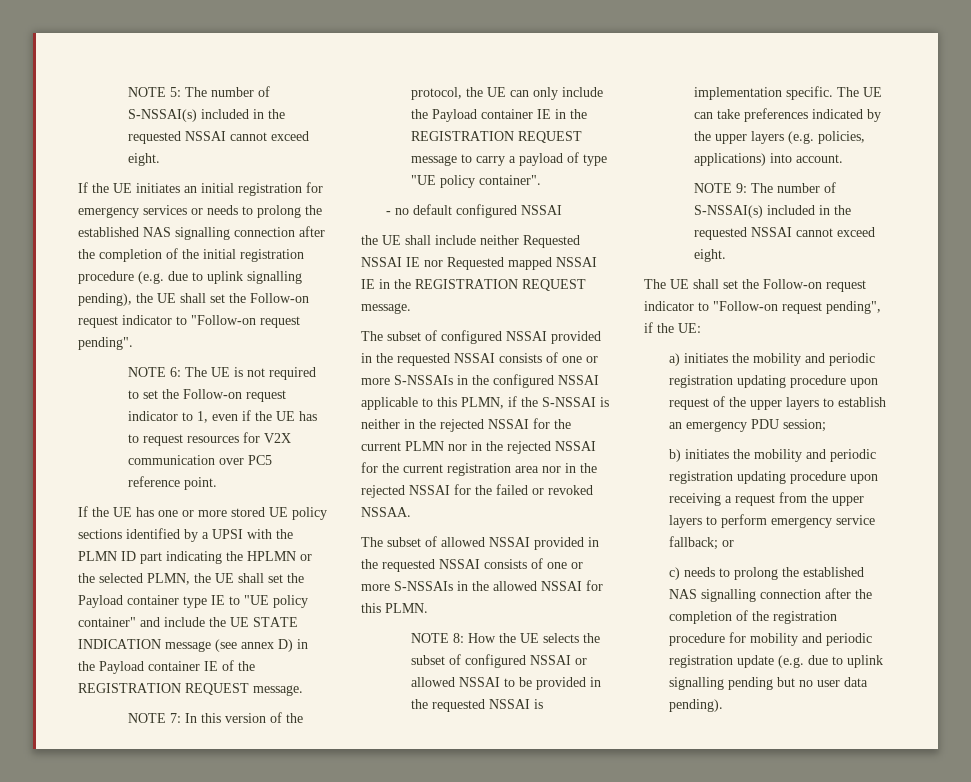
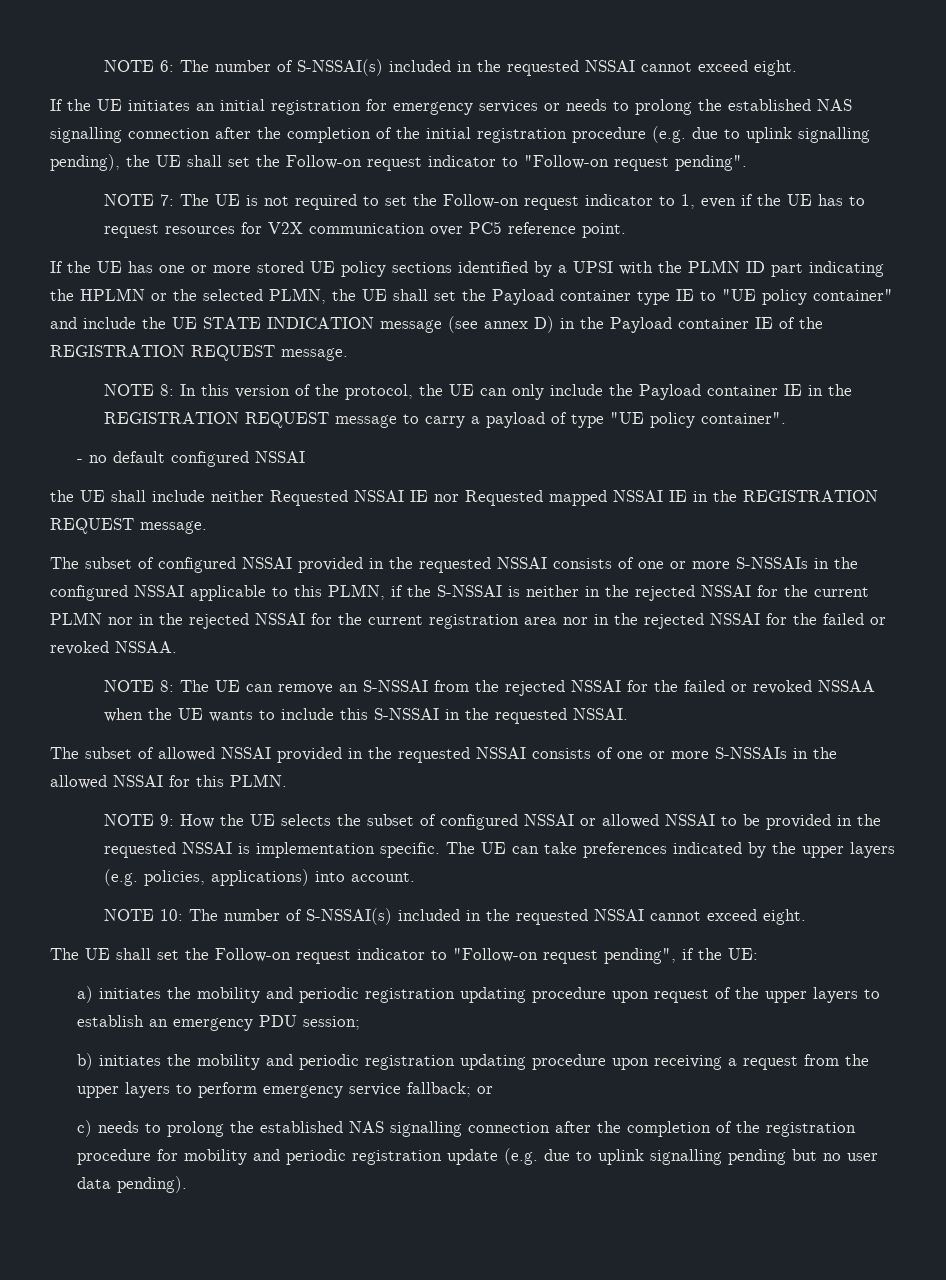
[128,87,182,97] NOTE 5: -> [104,60,175,72] NOTE 6:
[170,367,182,377] 6: -> [160,194,175,206] 7:
[170,713,182,723] 7: -> [160,384,175,396] 8:
(411, 512) none -> [104,680,876,696] [104,708,629,724] // NOTE 8: The UE can remove an S-NSSAI from the rejected NSSAI for the failed or revoked NSSAA when the UE wants to include this S-NSSAI in the requested NSSAI.
[453,633,465,643] 8: -> [160,814,175,826] 9:
[736,183,748,193] 9: -> [160,909,184,921] 10:

